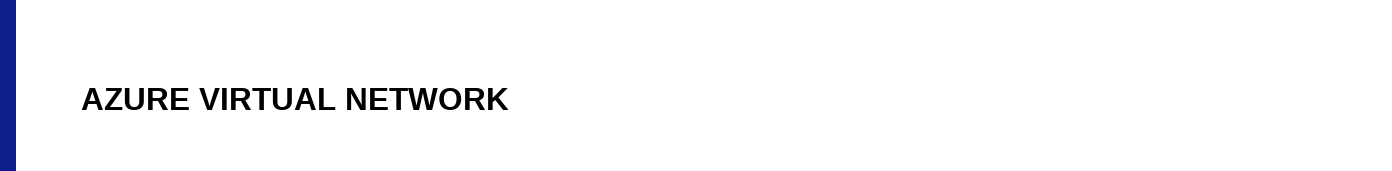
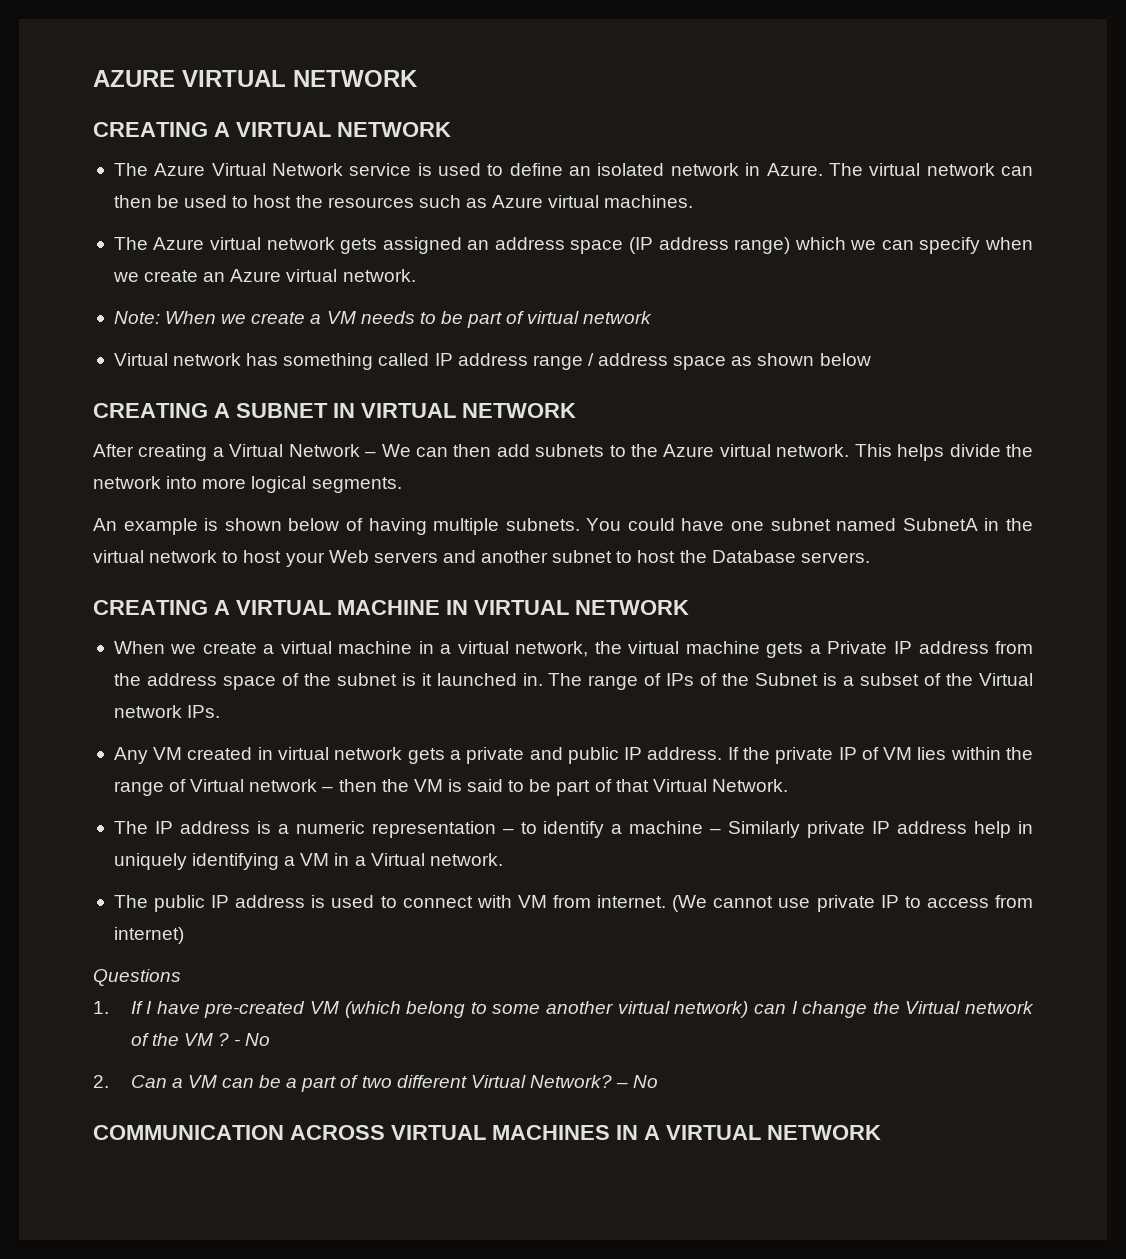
(509, 99) none -> [93,122,451,137] [113,163,1034,176] [113,195,694,208] [113,237,1034,254] [112,269,416,282] [113,311,653,328] [113,353,871,370] [93,403,576,418] [93,444,1034,461] [93,476,402,493] [93,518,1034,535] [93,550,870,567] [93,600,689,615] [113,641,1034,658] [113,673,1034,690] [113,705,221,718] [113,747,1033,764] [113,779,788,796] [113,821,1034,838] [113,853,503,870] [113,895,1033,912] [113,927,184,944] [93,969,181,986] [93,1001,1034,1018] [130,1033,271,1046] [93,1075,659,1092] [93,1125,881,1140] // CREATING A VIRTUAL NETWORK // The Azure Virtual Network service is used to define an isolated network in Azure. The virtual network can then be used to host the resources such as Azure virtual machines. // The Azure virtual network gets assigned an address space (IP address range) which we can specify when we create an Azure virtual network. // Note: When we create a VM needs to be part of virtual network // Virtual network has something called IP address range / address space as shown below // CREATING A SUBNET IN VIRTUAL NETWORK // After creating a Virtual Network – We can then add subnets to the Azure virtual network. This helps divide the network into more logical segments. // An example is shown below of having multiple subnets. You could have one subnet named SubnetA in the virtual network to host your Web servers and another subnet to host the Database servers. // CREATING A VIRTUAL MACHINE IN VIRTUAL NETWORK // When we create a virtual machine in a virtual network, the virtual machine gets a Private IP address from the address space of the subnet is it launched in. The range of IPs of the Subnet is a subset of the Virtual network IPs. // Any VM created in virtual network gets a private and public IP address. If the private IP of VM lies within the range of Virtual network – then the VM is said to be part of that Virtual Network. // The IP address is a numeric representation – to identify a machine – Similarly private IP address help in uniquely identifying a VM in a Virtual network. // The public IP address is used to connect with VM from internet. (We cannot use private IP to access from internet) // Questions // 1. If I have pre-created VM (which belong to some another virtual network) can I change the Virtual network of the VM ? - No // 2. Can a VM can be a part of two different Virtual Network? – No // COMMUNICATION ACROSS VIRTUAL MACHINES IN A VIRTUAL NETWORK

